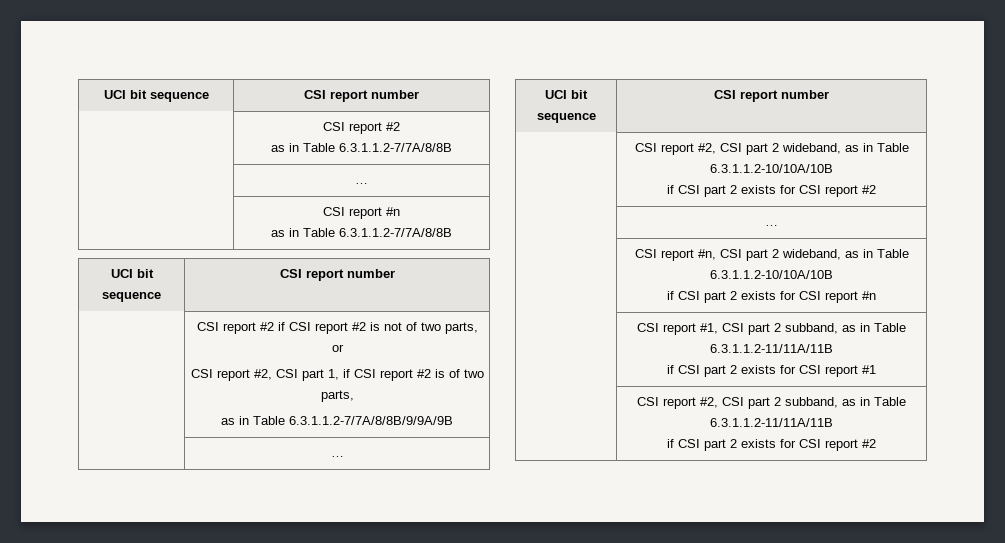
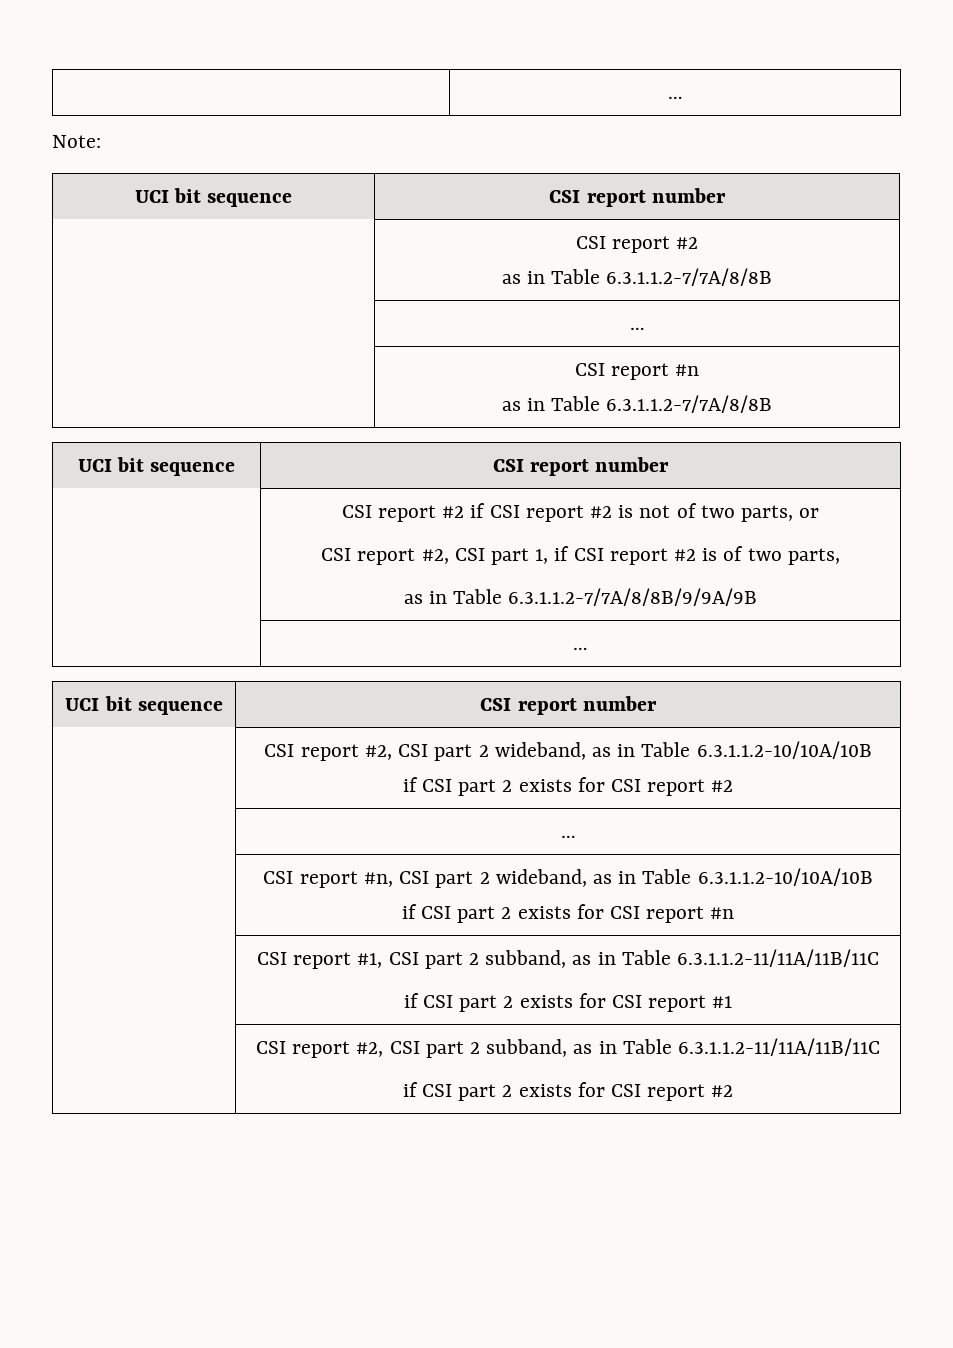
(103, 94) none -> [667,96,683,99] [52,135,101,148] | … // Note: //
[710,344,833,353] 6.3.1.1.2-11/11A/11B -> [677,949,880,967] 6.3.1.1.2-11/11A/11B/11C
[710,418,833,427] 6.3.1.1.2-11/11A/11B -> [678,1038,881,1056] 6.3.1.1.2-11/11A/11B/11C

